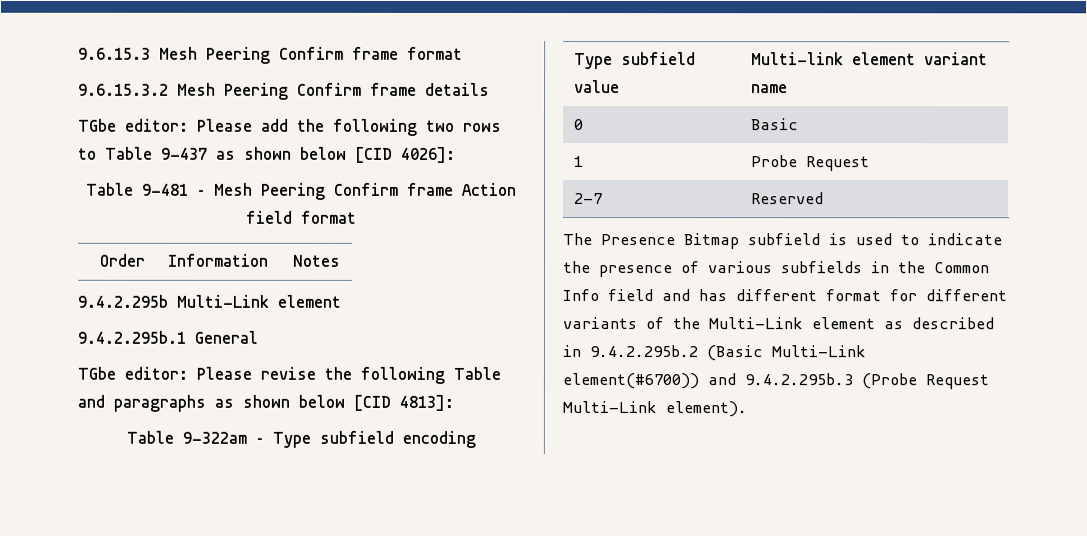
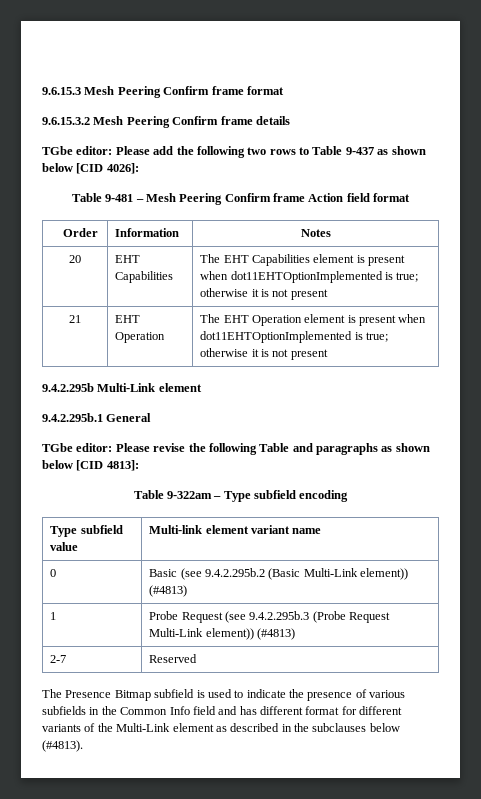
(341, 260) none -> [69,255,81,263] [115,255,141,263] [115,271,174,283] [200,254,406,266] [200,271,419,283] [200,288,328,300] [69,315,81,323] [115,315,141,323] [115,332,166,343] [200,314,427,326] [200,331,388,343] [200,348,328,360] // 20 | EHT Capabilities | The EHT Capabilities element is present when dot11EHTOptionImplemented is true; otherwise it is not present // 21 | EHT Operation | The EHT Operation element is present when dot11EHTOptionImplemented is true; otherwise it is not present
[574,156,585,168] [751,155,871,172] // 1 | Probe Request -> [180,568,409,580] [149,585,188,597] [50,612,57,620] [149,611,391,623] [149,628,295,640] (see 9.4.2.295b.2 (Basic Multi-Link element)) (#4813) // 1 | Probe Request (see 9.4.2.295b.3 (Probe Request Multi-Link element)) (#4813)
[589,345,866,362] [562,373,989,390] [562,401,747,418] 9.4.2.295b.2 (Basic Multi-Link element(#6700)) and 9.4.2.295b.3 (Probe Request Multi-Link element). -> [294,723,400,732] [42,740,83,752] the subclauses below (#4813).

